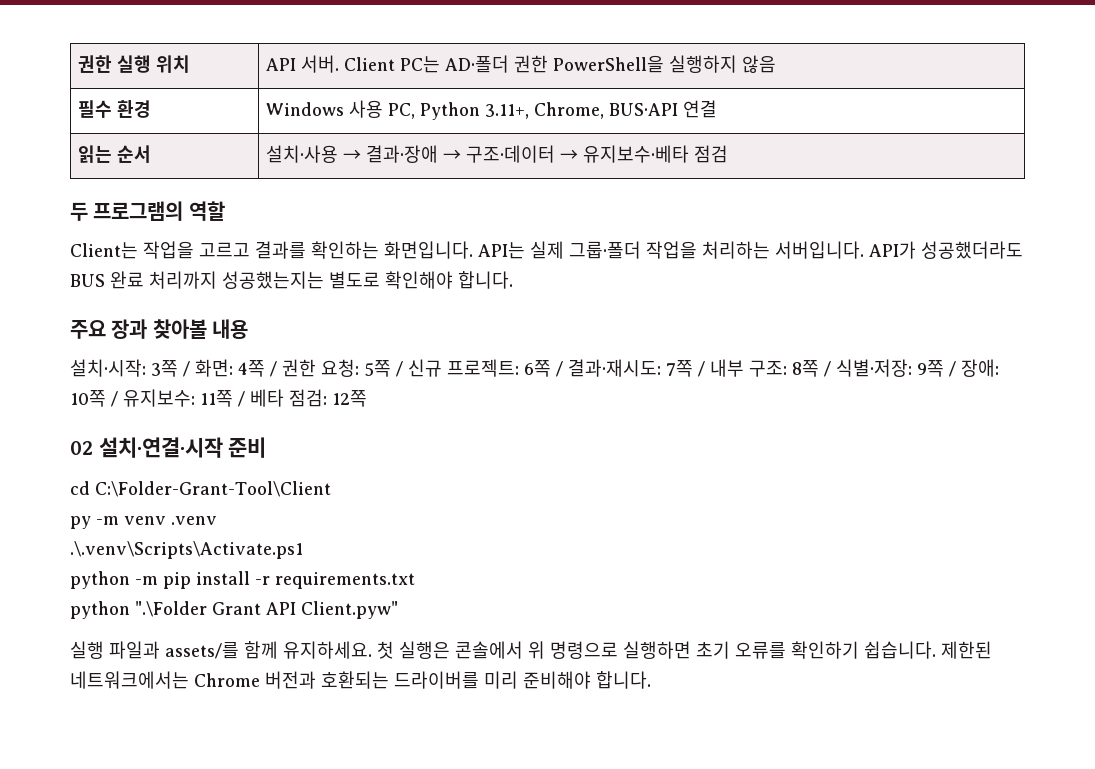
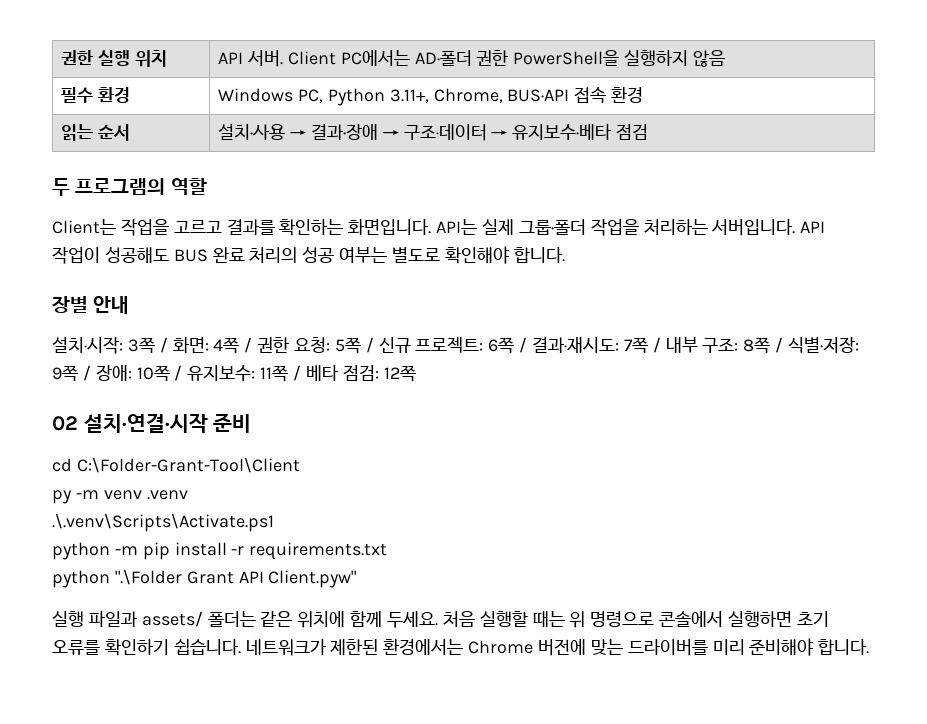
[400,56,441,73] PC는 -> [340,50,410,66] PC에서는
[349,100,384,118] 사용 -> (294, 95) none
[683,100,718,118] 연결 -> [574,86,644,104] 접속 환경
[869,241,1023,259] [70,271,324,289] API가 성공했더라도 BUS 완료 처리까지 성공했는지는 -> [800,221,826,233] [52,246,388,264] API 작업이 성공해도 BUS 완료 처리의 성공 여부는
[70,319,249,339] 주요 장과 찾아볼 내용 -> [52,296,130,314] 장별 안내
[165,641,523,659] assets/를 함께 유지하세요. 첫 실행은 콘솔에서 -> [141,610,565,628] assets/ 폴더는 같은 위치에 함께 두세요. 처음 실행할 때는
(618, 650) none -> [659,611,724,627] 콘솔에서
[941,641,992,659] [70,671,389,689] 제한된 네트워크에서는 Chrome 버전과 호환되는 -> [245,638,623,656] 네트워크가 제한된 환경에서는 Chrome 버전에 맞는

